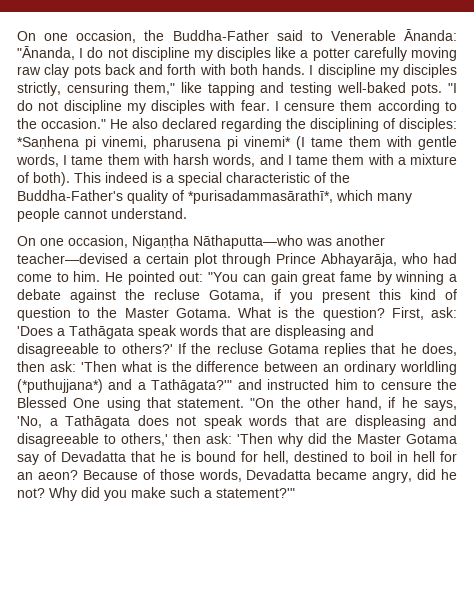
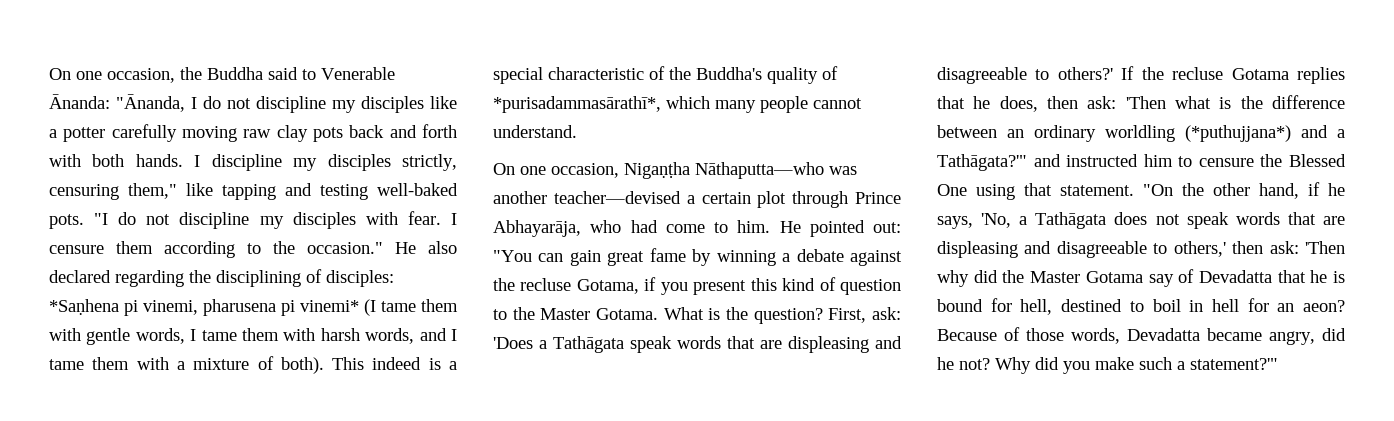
[172,30,269,41] Buddha-Father -> [207,67,263,80] Buddha
[17,190,123,201] Buddha-Father's -> [696,67,762,80] Buddha's

